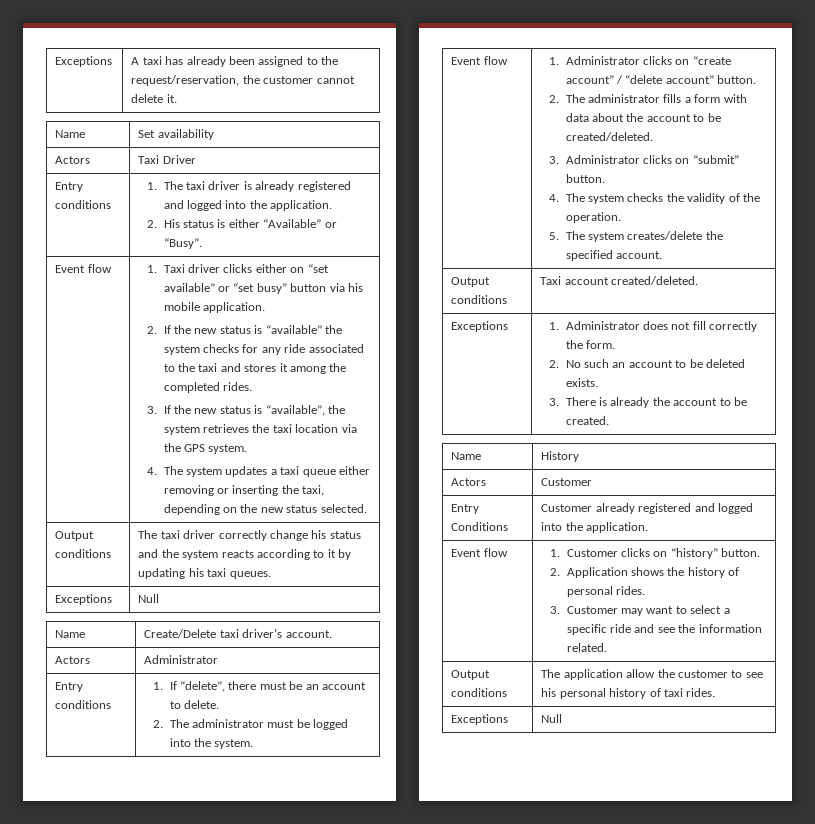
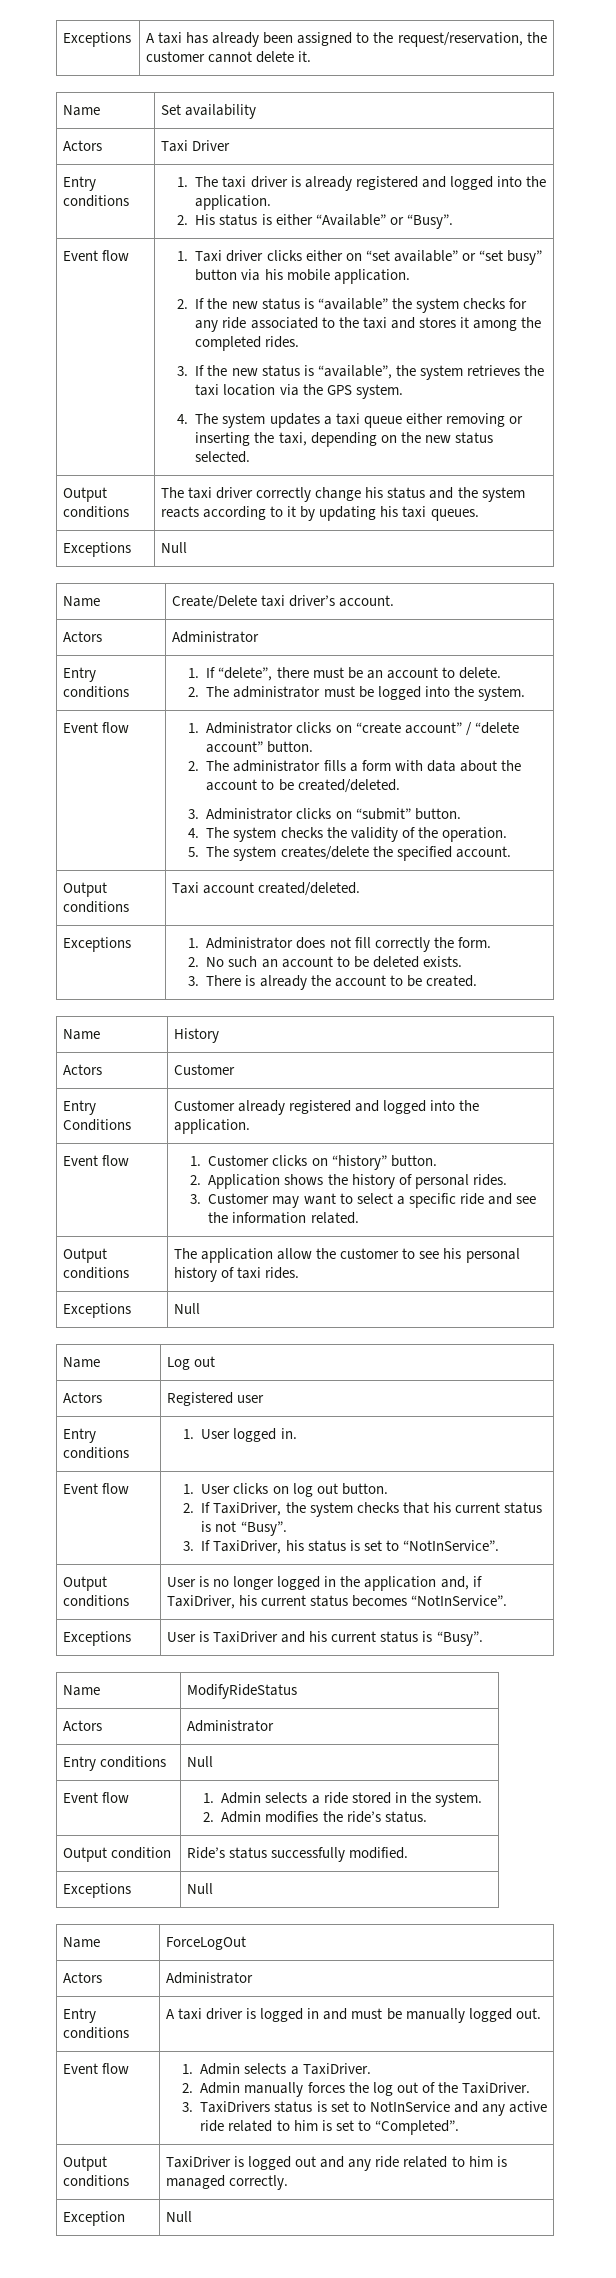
(563, 718) none -> [63,1357,101,1368] [167,1356,216,1370] [63,1392,103,1403] [167,1392,265,1406] [63,1428,97,1443] [63,1447,130,1459] [182,1428,297,1442] [63,1483,130,1494] [182,1483,388,1497] [182,1502,542,1517] [201,1521,287,1536] [182,1540,499,1554] [63,1576,108,1591] [63,1595,130,1607] [167,1576,482,1591] [167,1595,508,1609] [63,1631,132,1646] [167,1631,483,1646] [63,1685,101,1696] [187,1684,298,1699] [63,1720,103,1731] [187,1720,275,1732] [63,1756,167,1771] [187,1756,214,1767] [63,1792,130,1803] [202,1792,482,1807] [202,1811,427,1823] [63,1847,172,1862] [187,1847,409,1862] [63,1883,132,1898] [187,1883,214,1894] [63,1937,101,1948] [166,1936,247,1950] [63,1972,103,1983] [166,1972,254,1984] [63,2008,97,2023] [63,2027,130,2039] [166,2008,541,2023] [63,2063,130,2074] [181,2063,371,2075] [181,2082,530,2097] [181,2101,547,2116] [200,2120,459,2135] [63,2156,108,2171] [63,2175,130,2187] [166,2156,507,2171] [166,2175,289,2190] [63,2211,126,2226] [166,2211,193,2222] // Name | Log out // Actors | Registered user // Entry conditions | 1. User logged in. // Event flow | 1. User clicks on log out button. // 2. If TaxiDriver, the system checks that his current status is not “Busy”. // 3. If TaxiDriver, his status is set to “NotInService”. // Output conditions | User is no longer logged in the application and, if TaxiDriver, his current status becomes “NotInService”. // Exceptions | User is TaxiDriver and his current status is “Busy”. // Name | ModifyRideStatus // Actors | Administrator // Entry conditions | Null // Event flow | 1. Admin selects a ride stored in the system. // 2. Admin modifies the ride’s status. // Output condition | Ride’s status successfully modified. // Exceptions | Null // Name | ForceLogOut // Actors | Administrator // Entry conditions | A taxi driver is logged in and must be manually logged out. // Event flow | 1. Admin selects a TaxiDriver. // 2. Admin manually forces the log out of the TaxiDriver. // 3. TaxiDrivers status is set to NotInService and any active ride related to him is set to “Completed”. // Output conditions | TaxiDriver is logged out and any ride related to him is managed correctly. // Exception | Null

